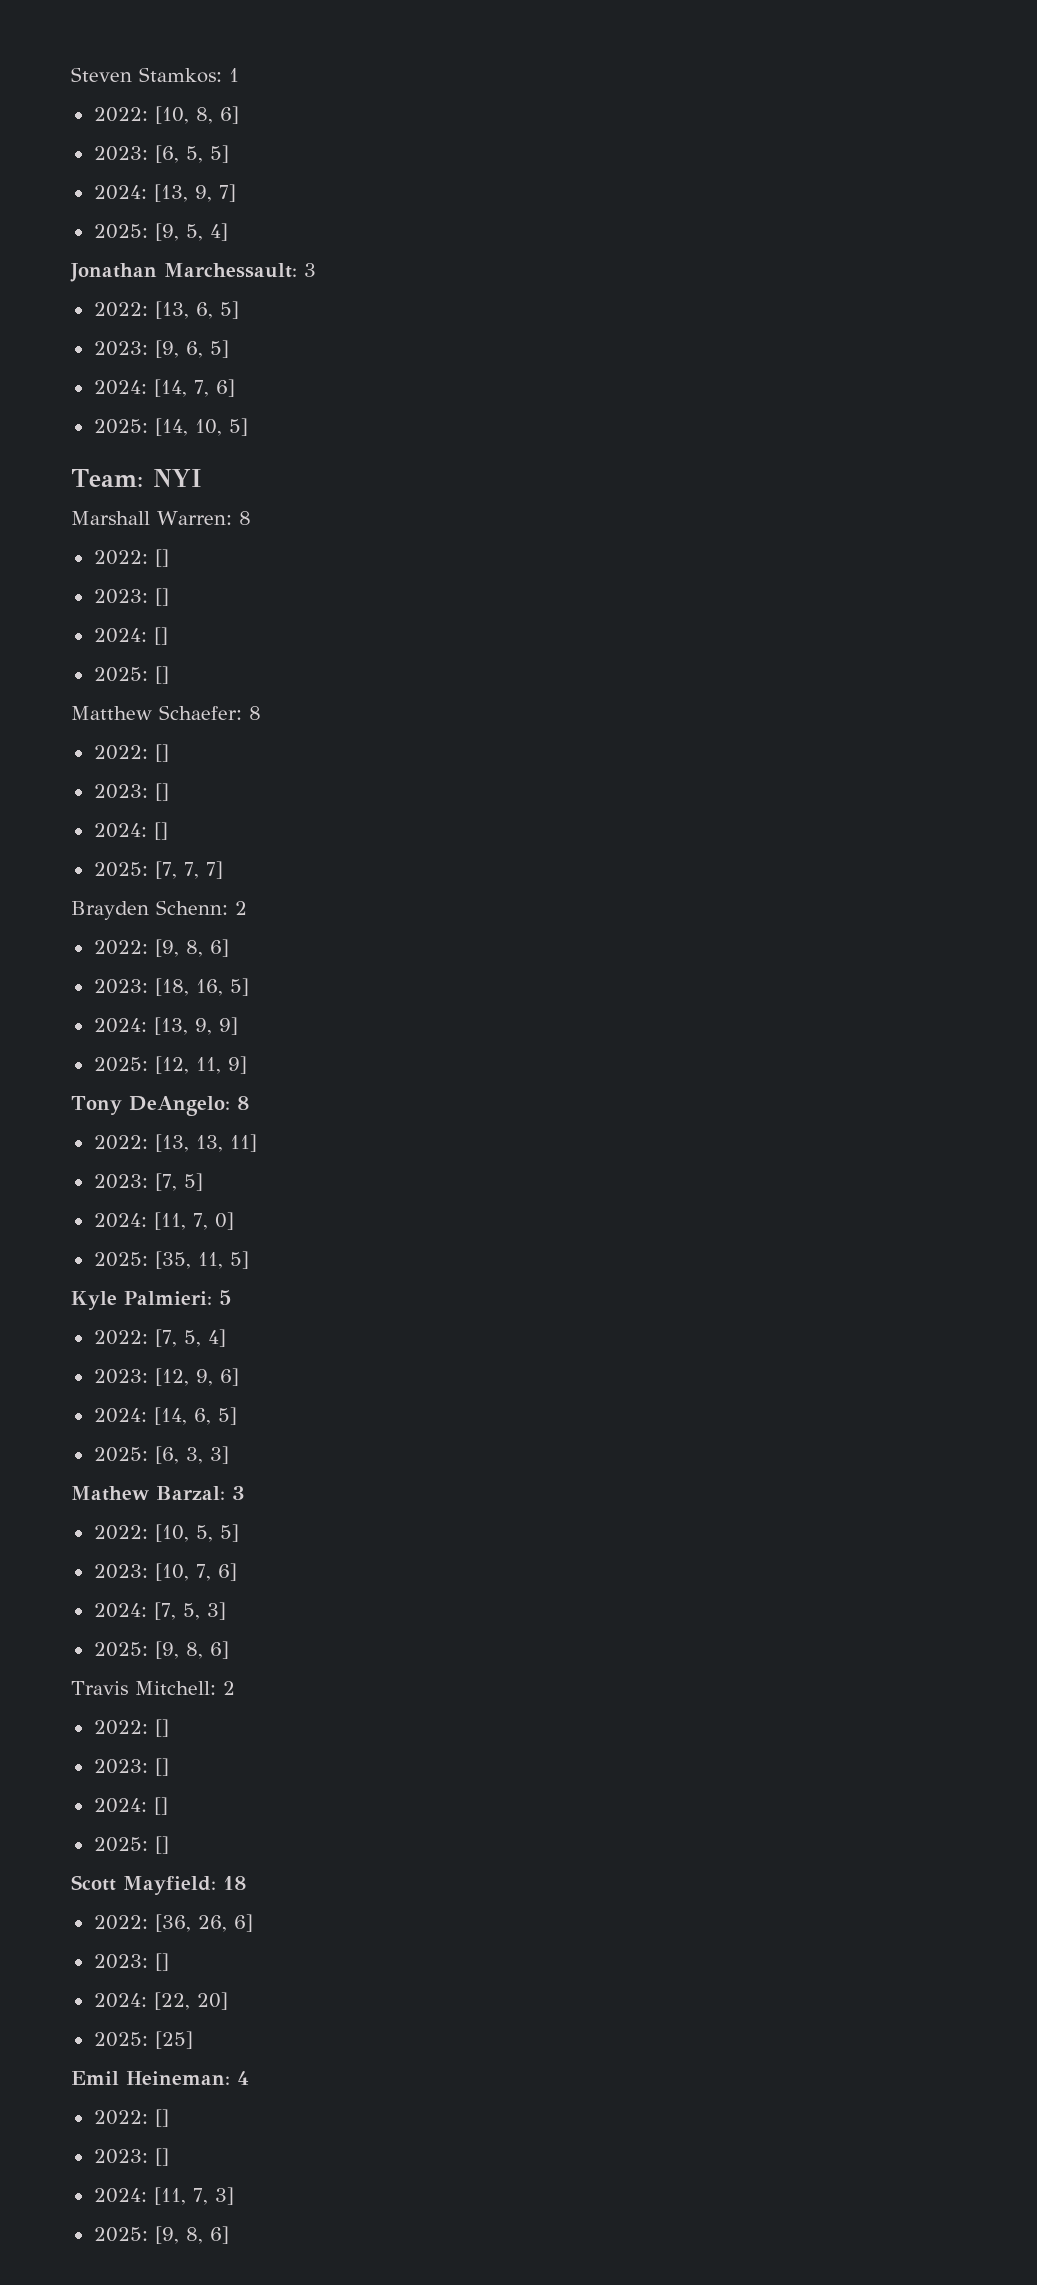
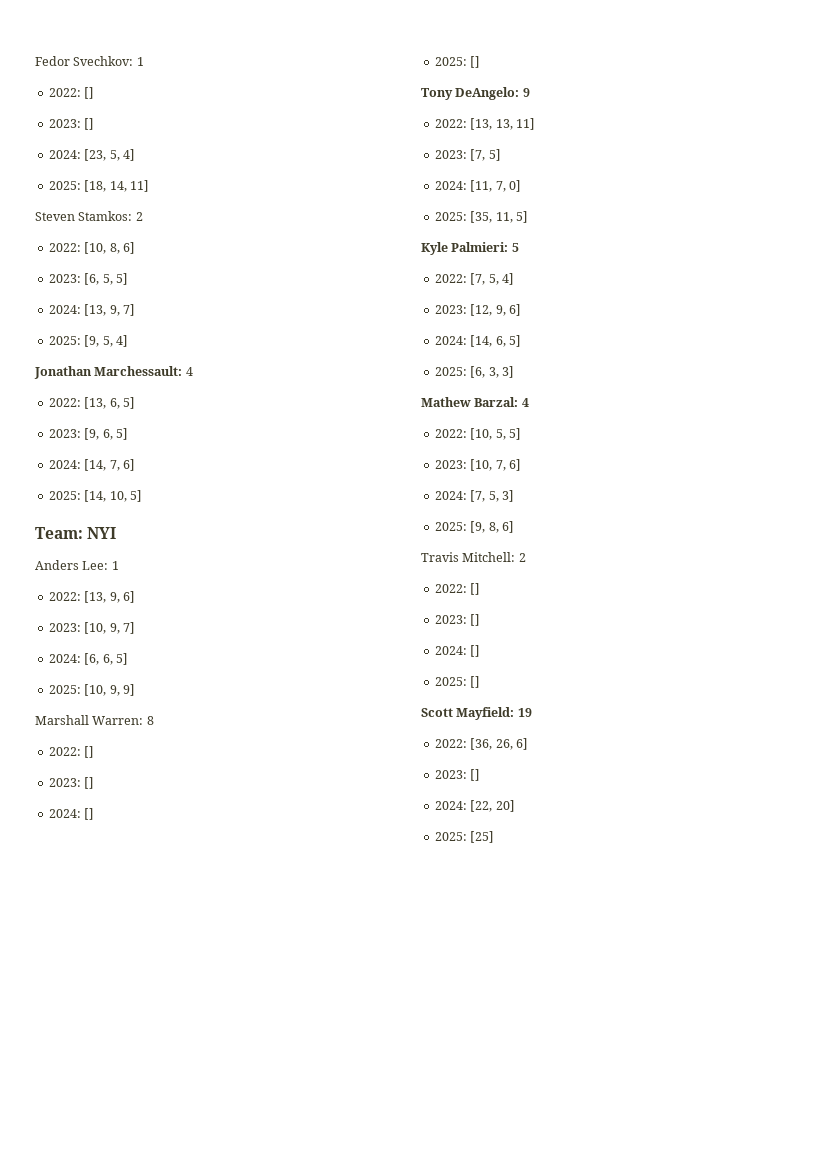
(71, 74) none -> [35,56,144,66] [48,87,95,99] [48,118,95,130] [48,149,135,161] [48,180,149,192] Fedor Svechkov: 1 // 2022: [] // 2023: [] // 2024: [23, 5, 4] // 2025: [18, 14, 11] //
[229,68,239,82] 1 -> [135,212,143,221] 2
[304,263,316,277] 3 -> [185,367,193,376] 4
(202, 478) none -> [35,560,119,570] [48,591,135,603] [48,622,135,634] [48,653,128,665] [48,684,135,696] // Anders Lee: 1 // 2022: [13, 9, 6] // 2023: [10, 9, 7] // 2024: [6, 6, 5] // 2025: [10, 9, 9]
[71,705,261,720] [93,744,169,762] [93,783,169,801] [93,822,168,840] [93,861,223,879] [71,900,247,920] [93,939,229,957] [93,978,249,996] [93,1017,238,1035] [93,1056,247,1074] // Matthew Schaefer: 8 // 2022: [] // 2023: [] // 2024: [] // 2025: [7, 7, 7] // Brayden Schenn: 2 // 2022: [9, 8, 6] // 2023: [18, 16, 5] // 2024: [13, 9, 9] // 2025: [12, 11, 9] -> (481, 62) none
[236,1096,249,1110] 8 -> [522,88,530,97] 9
[232,1486,245,1500] 3 -> [521,398,529,407] 4
[223,1876,246,1890] 18 -> [517,708,532,717] 19
[71,2071,249,2085] [93,2109,169,2127] [93,2148,169,2166] [93,2187,234,2205] [93,2226,229,2244] // Emil Heineman: 4 // 2022: [] // 2023: [] // 2024: [11, 7, 3] // 2025: [9, 8, 6] -> (495, 837) none

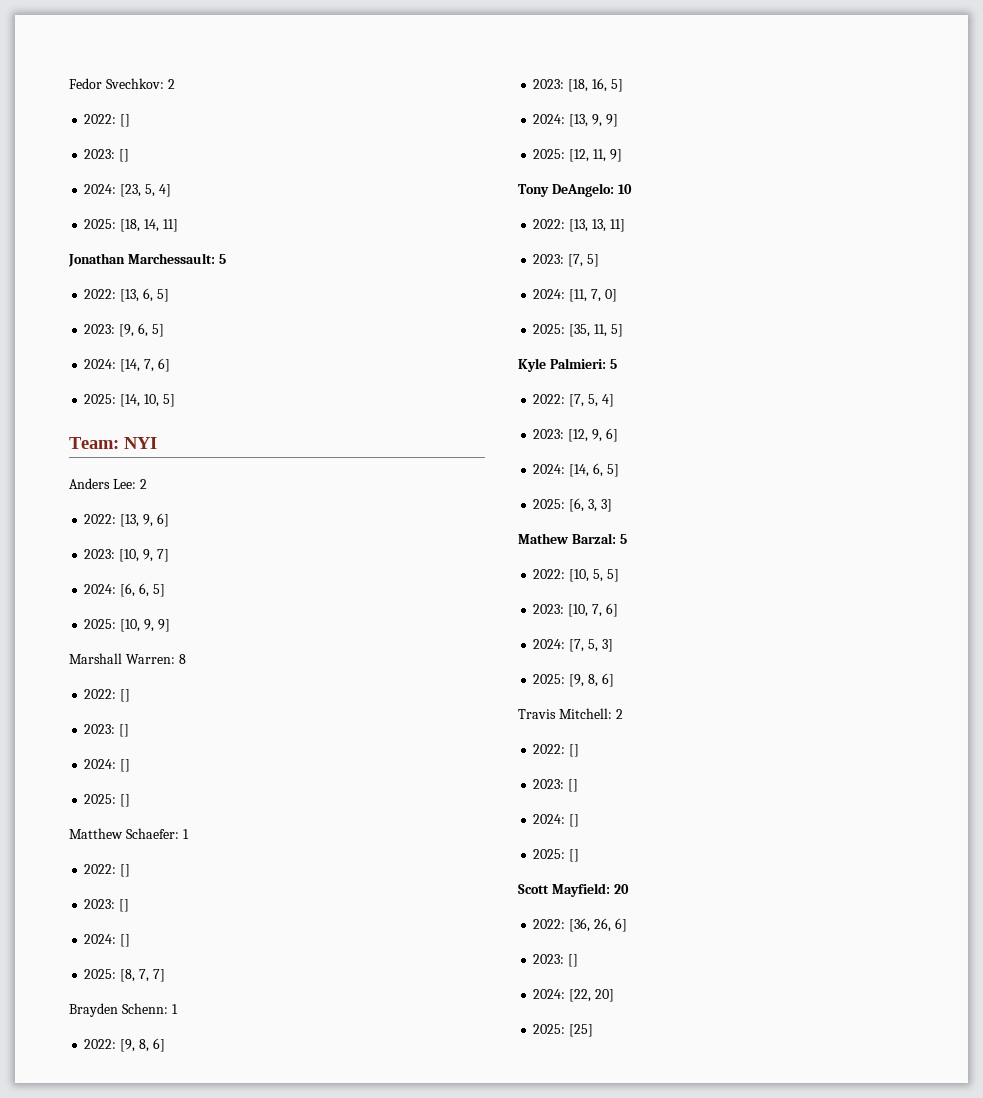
[136,57,144,66] 1 -> [167,79,175,89] 2
[35,211,143,221] [48,242,135,254] [48,273,128,285] [48,304,135,316] [48,335,128,347] // Steven Stamkos: 2 // 2022: [10, 8, 6] // 2023: [6, 5, 5] // 2024: [13, 9, 7] // 2025: [9, 5, 4] -> (178, 225) none
[185,367,193,376] 4 -> [218,254,226,264] 5
[111,561,119,570] 1 -> [139,479,147,489] 2
(481, 62) none -> [69,828,189,839] [84,864,131,877] [84,899,130,912] [84,934,131,947] [84,969,165,982] [69,1003,178,1017] [84,1038,165,1052] [533,78,623,92] [533,114,618,127] [533,149,622,162] // Matthew Schaefer: 1 // 2022: [] // 2023: [] // 2024: [] // 2025: [8, 7, 7] // Brayden Schenn: 1 // 2022: [9, 8, 6] // 2023: [18, 16, 5] // 2024: [13, 9, 9] // 2025: [12, 11, 9]
[522,88,530,97] 9 -> [617,184,632,194] 10
[521,398,529,407] 4 -> [619,534,627,544] 5
[517,708,532,717] 19 -> [613,884,629,894] 20

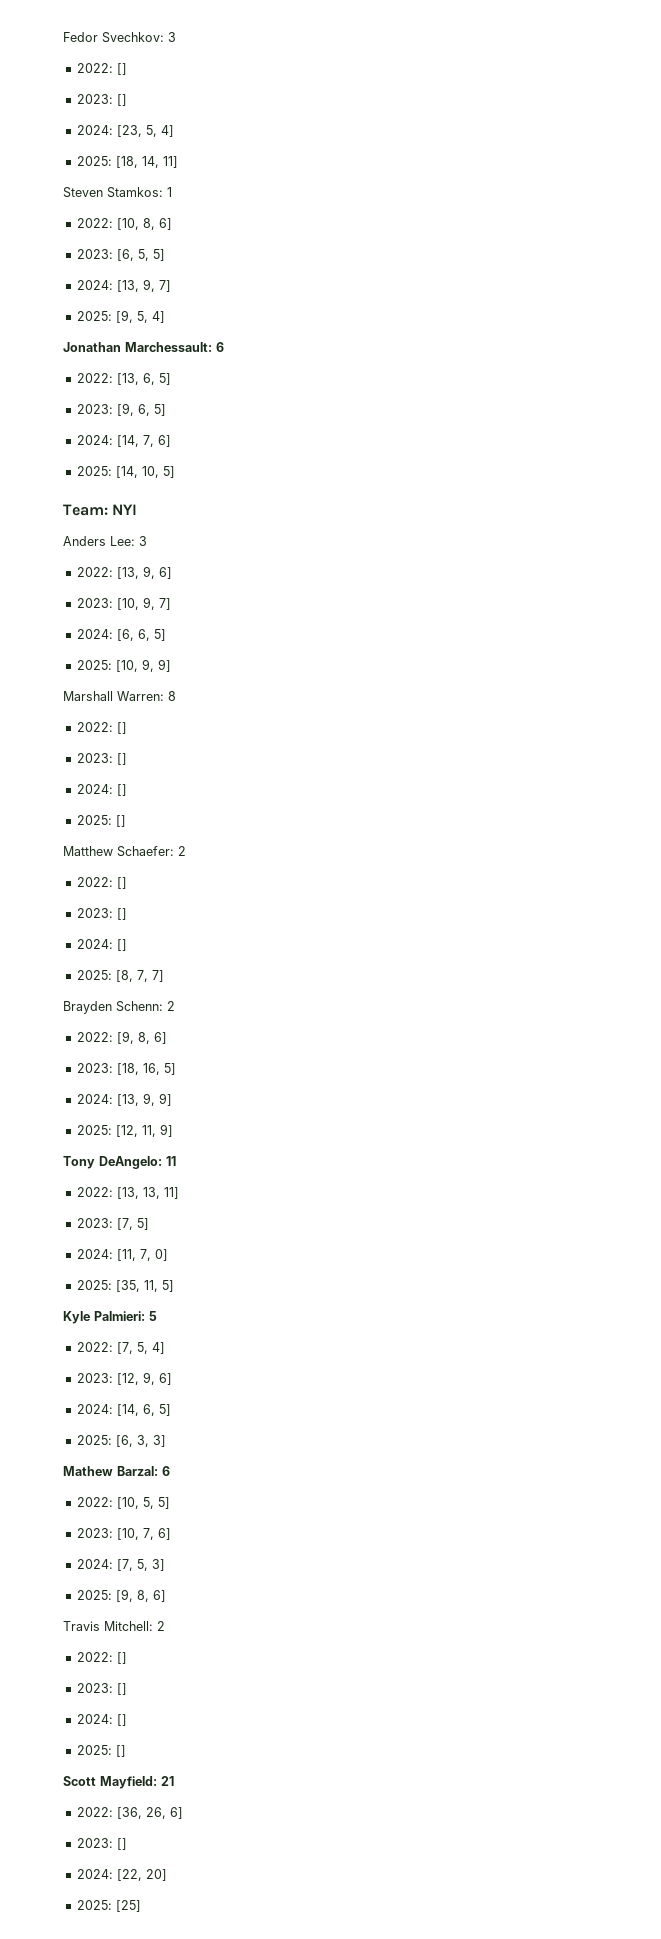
[167,79,175,89] 2 -> [168,32,176,42] 3
(178, 225) none -> [63,187,172,198] [76,218,172,230] [76,249,165,261] [76,279,171,292] [76,310,165,323] // Steven Stamkos: 1 // 2022: [10, 8, 6] // 2023: [6, 5, 5] // 2024: [13, 9, 7] // 2025: [9, 5, 4]
[218,254,226,264] 5 -> [216,342,224,352] 6
[139,479,147,489] 2 -> [139,536,147,546] 3
[182,829,189,839] 1 -> [178,846,186,856] 2
[171,1004,178,1014] 1 -> [167,1001,175,1011] 2
[617,184,632,194] 10 -> [166,1156,176,1166] 11
[619,534,627,544] 5 -> [162,1466,170,1476] 6
[613,884,629,894] 20 -> [161,1776,174,1786] 21

